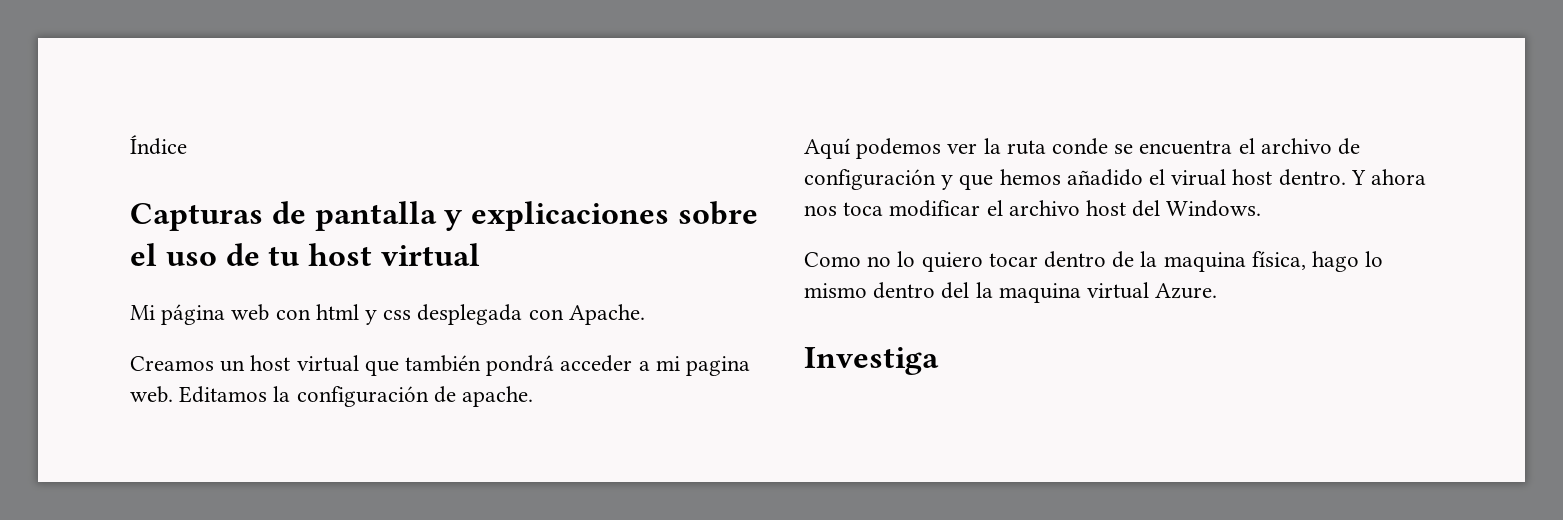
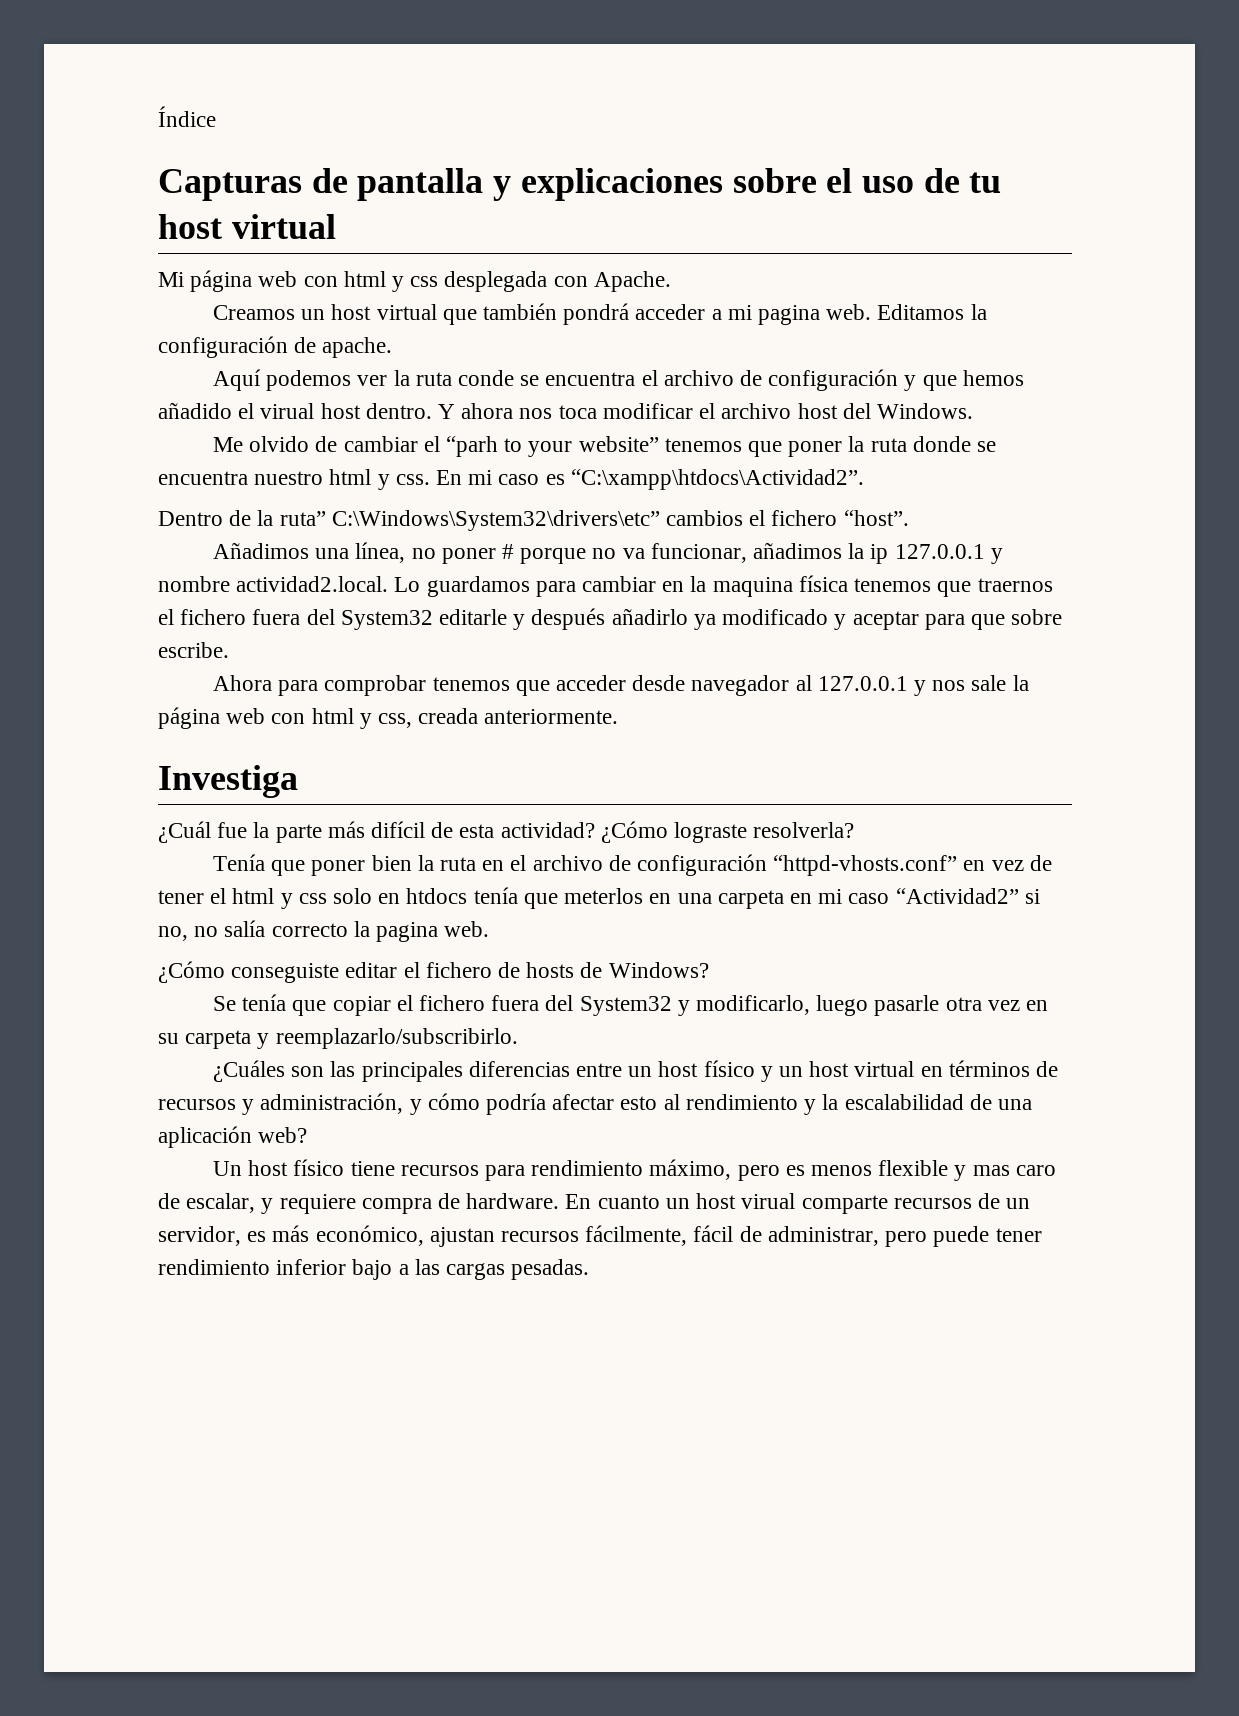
[804,251,1384,272] [804,282,1218,303] [804,347,939,375] Como no lo quiero tocar dentro de la maquina física, hago lo mismo dentro del la maquina virtual Azure. // Investiga -> [212,436,997,457] [158,469,864,490] [158,510,909,531] [212,542,1003,564] [158,575,1053,597] [158,608,1063,630] [158,642,229,658] [212,675,1029,696] [158,707,619,729] [158,765,298,798] [158,821,855,843] [212,854,1052,876] [158,887,1040,909] [158,920,490,942] [158,961,709,983] [212,994,1049,1016] [158,1028,518,1049] [212,1060,1059,1082] [158,1093,1032,1115] [158,1126,308,1148] [212,1159,1056,1181] [158,1193,1031,1214] [158,1225,1042,1247] [158,1259,590,1280] Me olvido de cambiar el “parh to your website” tenemos que poner la ruta donde se encuentra nuestro html y css. En mi caso es “C:\xampp\htdocs\Actividad2”. // Dentro de la ruta” C:\Windows\System32\drivers\etc” cambios el fichero “host”. // Añadimos una línea, no poner # porque no va funcionar, añadimos la ip 127.0.0.1 y nombre actividad2.local. Lo guardamos para cambiar en la maquina física tenemos que traernos el fichero fuera del System32 editarle y después añadirlo ya modificado y aceptar para que sobre escribe. // Ahora para comprobar tenemos que acceder desde navegador al 127.0.0.1 y nos sale la página web con html y css, creada anteriormente. // Investiga // ¿Cuál fue la parte más difícil de esta actividad? ¿Cómo lograste resolverla? // Tenía que poner bien la ruta en el archivo de configuración “httpd-vhosts.conf” en vez de tener el html y css solo en htdocs tenía que meterlos en una carpeta en mi caso “Actividad2” si no, no salía correcto la pagina web. // ¿Cómo conseguiste editar el fichero de hosts de Windows? // Se tenía que copiar el fichero fuera del System32 y modificarlo, luego pasarle otra vez en su carpeta y reemplazarlo/subscribirlo. // ¿Cuáles son las principales diferencias entre un host físico y un host virtual en términos de recursos y administración, y cómo podría afectar esto al rendimiento y la escalabilidad de una aplicación web? // Un host físico tiene recursos para rendimiento máximo, pero es menos flexible y mas caro de escalar, y requiere compra de hardware. En cuanto un host virual comparte recursos de un servidor, es más económico, ajustan recursos fácilmente, fácil de administrar, pero puede tener rendimiento inferior bajo a las cargas pesadas.

